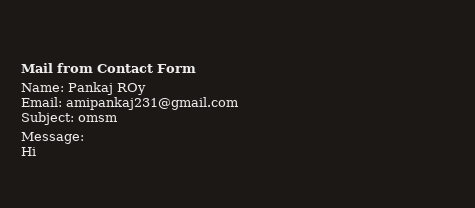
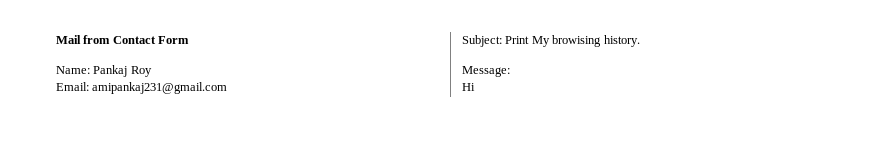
[117,83,146,95] ROy -> [130,66,152,77] Roy
[78,115,117,122] omsm -> [505,35,640,47] Print My browising history.

